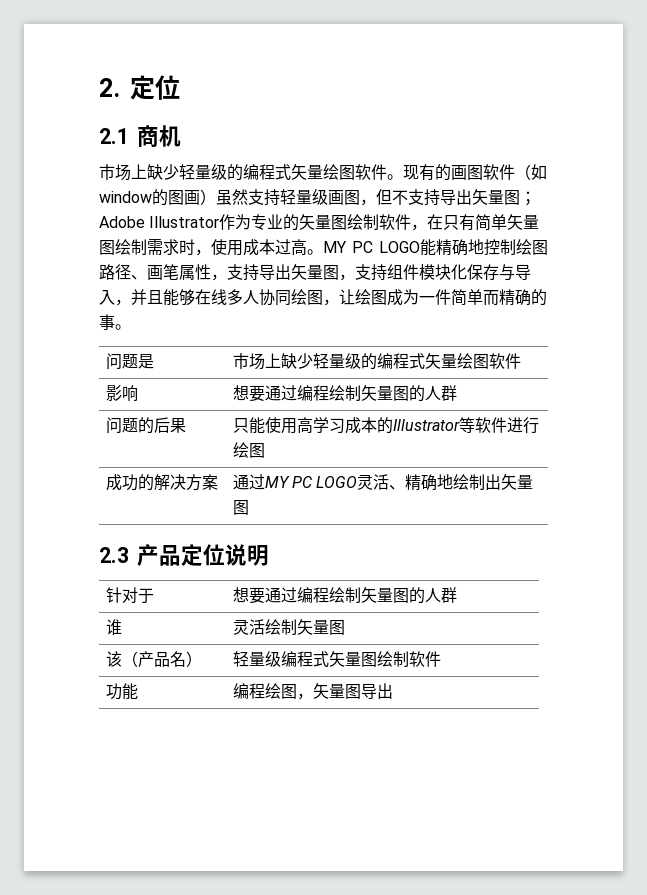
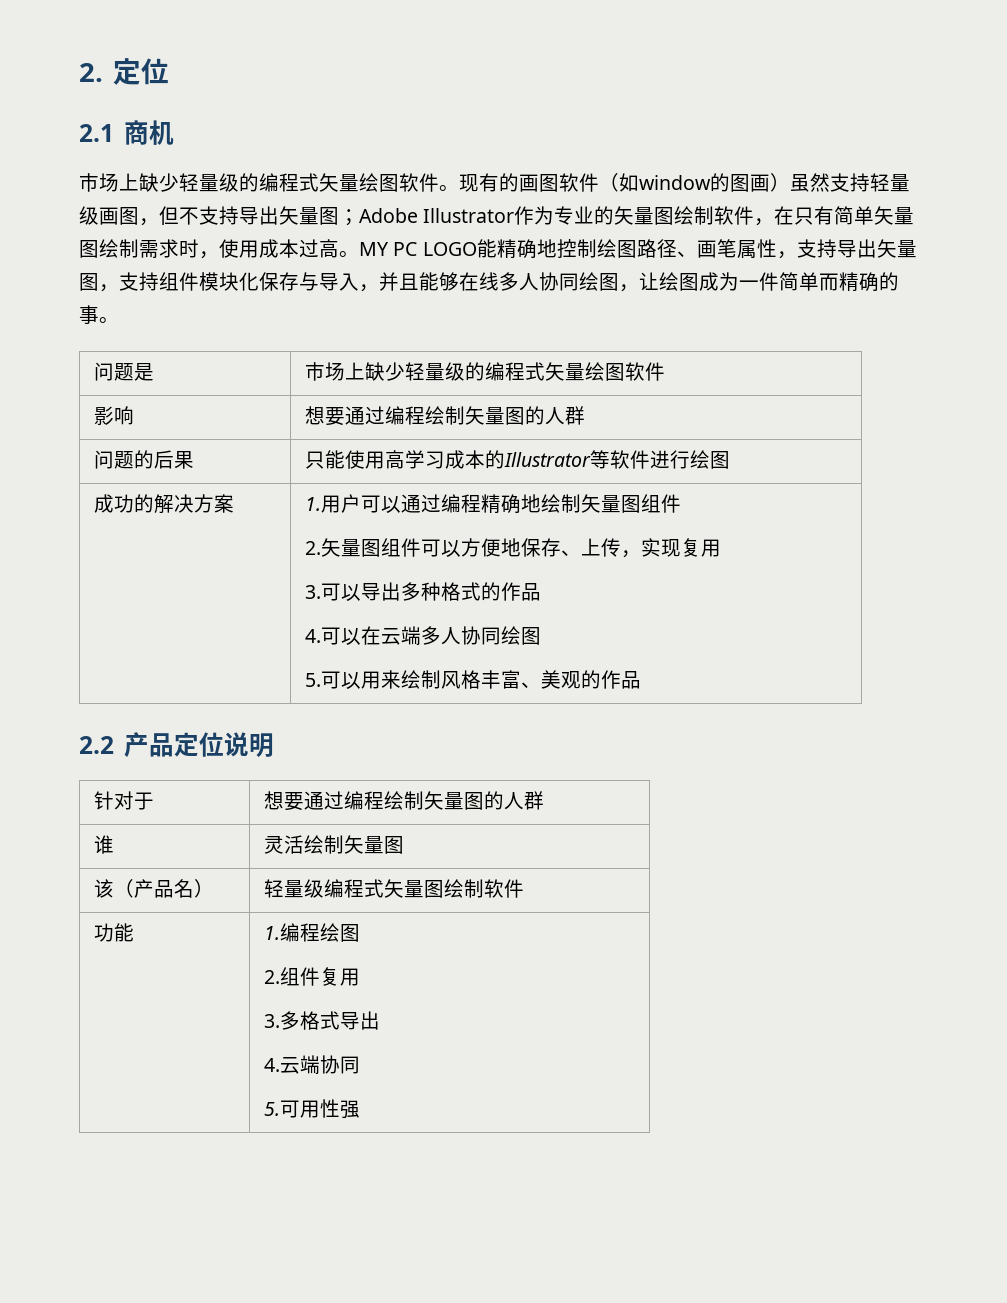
[232,474,406,490] 通过MY PC LOGO灵活、 -> [304,494,481,513] 1.用户可以通过编程
[485,474,534,490] [232,500,249,515] [99,547,129,563] 出矢量图 // 2.3 -> [580,494,681,513] [304,538,721,558] [304,582,541,601] [304,626,541,645] [304,670,641,689] [79,736,114,754] 矢量图组件 // 2.矢量图组件可以方便地保存、上传，实现复用 // 3.可以导出多种格式的作品 // 4.可以在云端多人协同绘图 // 5.可以用来绘制风格丰富、美观的作品 // 2.2
(138, 691) none -> [263,926,280,940] 1.
[296,683,393,700] ，矢量图导出 -> [263,967,360,986] [263,1011,380,1030] [263,1055,360,1074] [263,1099,360,1119] // 2.组件复用 // 3.多格式导出 // 4.云端协同 // 5.可用性强

